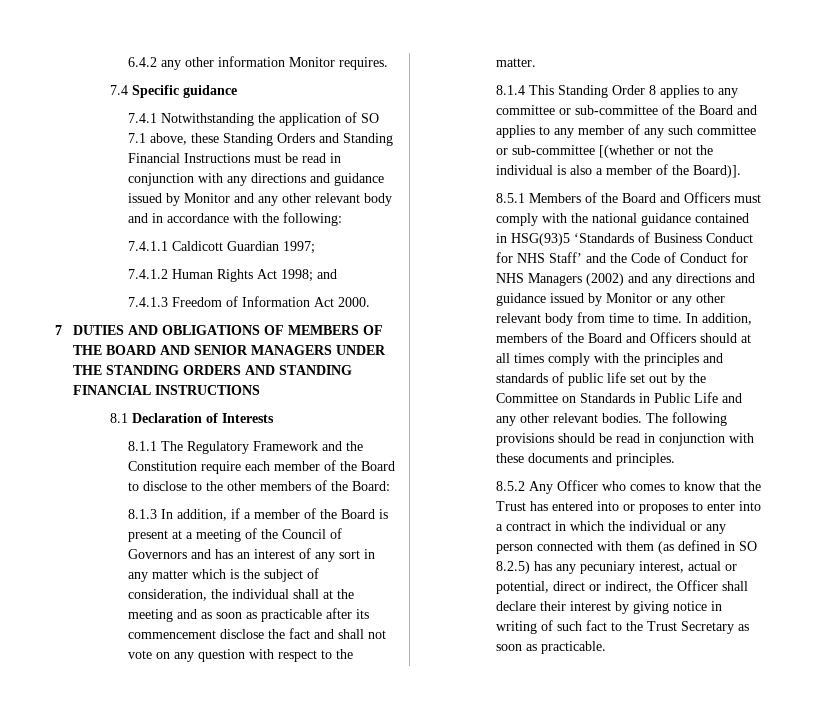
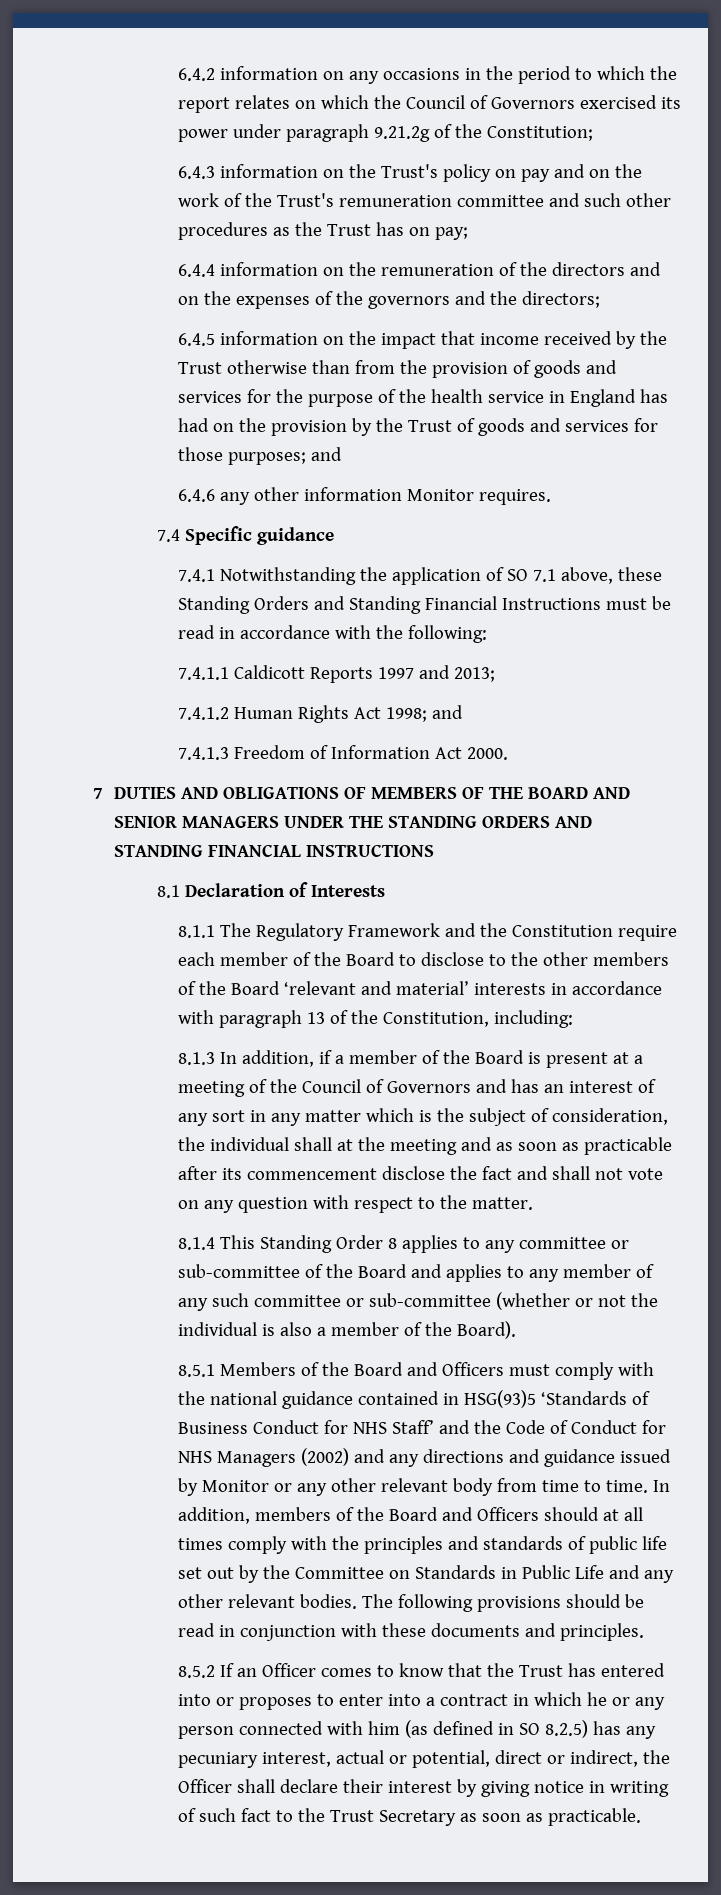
(157, 62) none -> [219,66,677,84] [177,95,681,113] [177,124,593,142] [177,164,642,182] [177,193,671,207] [177,222,468,240] [177,262,661,277] [177,291,600,309] [177,331,667,349] [177,360,617,378] [177,389,668,407] [177,418,658,436] [177,447,342,465] [177,489,215,502] information on any occasions in the period to which the report relates on which the Council of Governors exercised its power under paragraph 9.21.2g of the Constitution; // 6.4.3 information on the Trust's policy on pay and on the work of the Trust's remuneration committee and such other procedures as the Trust has on pay; // 6.4.4 information on the remuneration of the directors and on the expenses of the governors and the directors; // 6.4.5 information on the impact that income received by the Trust otherwise than from the provision of goods and services for the purpose of the health service in England has had on the provision by the Trust of goods and services for those purposes; and // 6.4.6
[127,173,384,186] [127,193,392,206] [127,213,163,223] conjunction with any directions and guidance issued by Monitor and any other relevant body and in -> (235, 633) none
[226,241,315,254] Guardian 1997; -> [309,665,495,683] Reports 1997 and 2013;
[351,481,390,491] Board: -> [230,981,662,995] [177,1010,573,1028] Board ‘relevant and material’ interests in accordance with paragraph 13 of the Constitution, including:
[598,145,654,158] [(whether -> [495,1292,570,1310] (whether
[692,165,741,178] Board)]. -> [456,1321,516,1339] Board).
[528,480,626,494] Any Officer who -> [219,1663,316,1677] If an Officer
[607,521,686,531] the individual -> [586,1692,607,1706] he
[625,541,654,551] them -> [367,1721,400,1735] him

